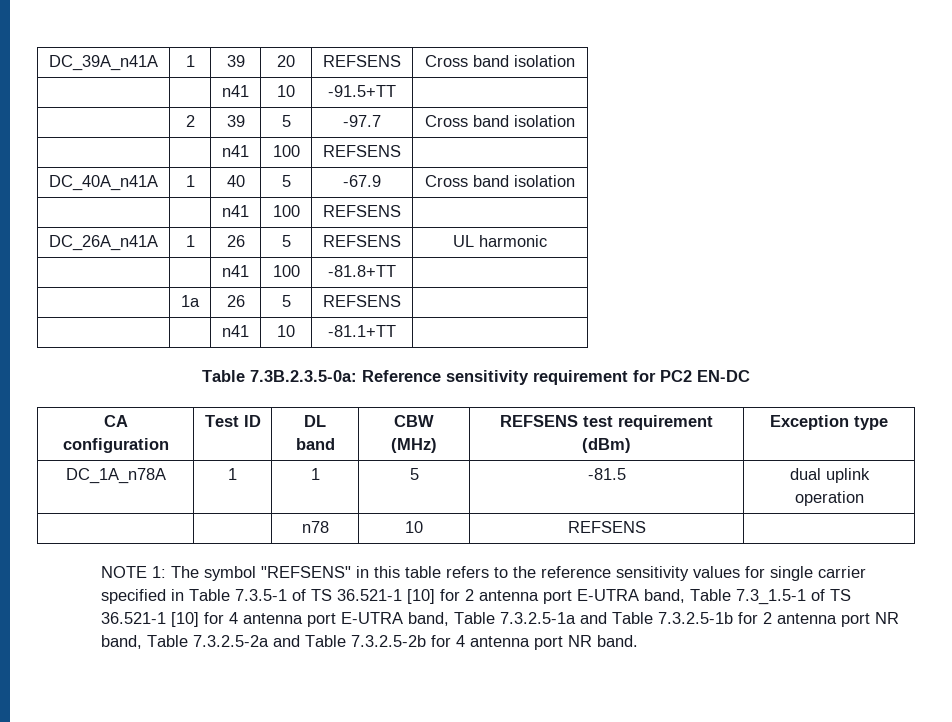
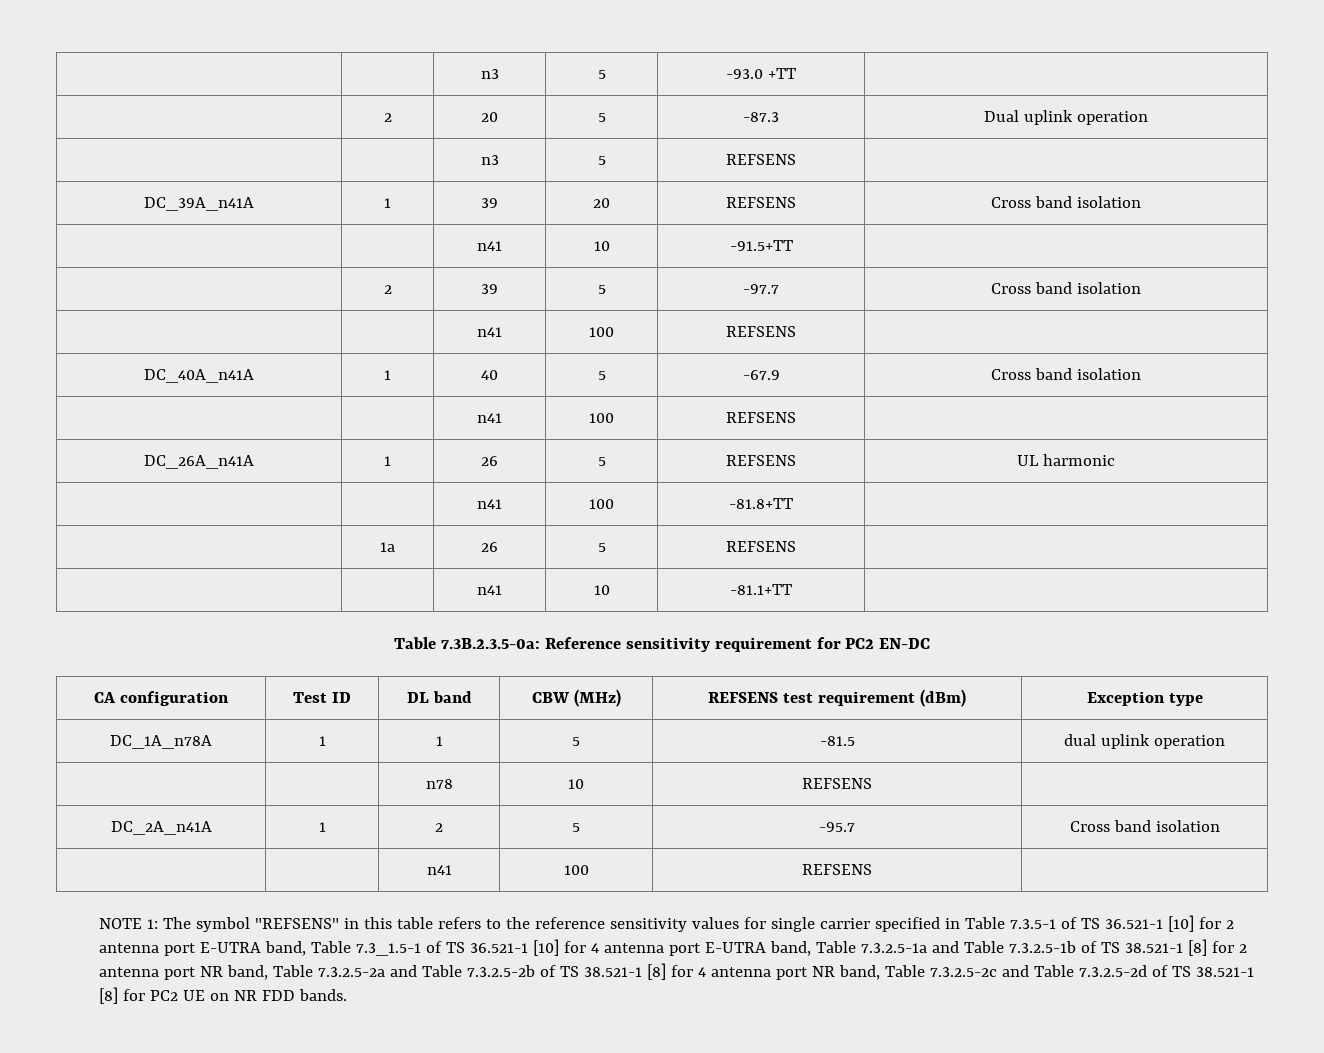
(49, 63) none -> [480,69,499,79] [597,70,606,79] [726,68,796,79] [383,113,392,122] [481,112,499,122] [597,113,606,122] [743,112,779,122] [984,110,1148,125] [480,155,499,165] [597,156,606,165] [726,154,796,165] | | n3 | 5 | -93.0 +TT | // | 2 | 20 | 5 | -87.3 | Dual uplink operation // | | n3 | 5 | REFSENS | //
(646, 527) none -> [110,821,212,835] [318,822,326,832] [435,823,444,832] [572,823,580,832] [819,822,855,832] [1069,820,1220,832] [426,865,452,875] [563,865,589,875] [802,864,872,875] // DC_2A_n41A | 1 | 2 | 5 | -95.7 | Cross band isolation // | | n41 | 100 | REFSENS |
(734, 618) none -> [1081,939,1208,956] of TS 38.521-1 [8]
(427, 641) none -> [540,963,667,980] of TS 38.521-1 [8]
[597,635,639,647] band. -> [839,965,1255,980] [99,987,348,1004] band, Table 7.3.2.5-2c and Table 7.3.2.5-2d of TS 38.521-1 [8] for PC2 UE on NR FDD bands.

